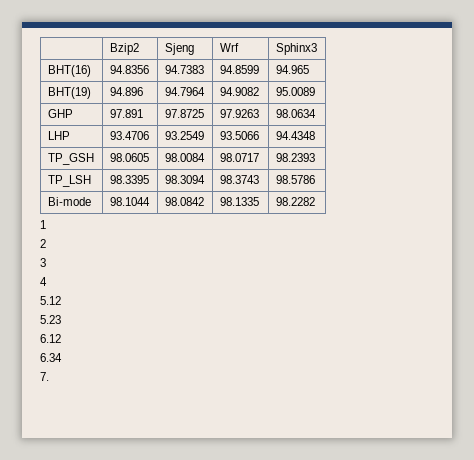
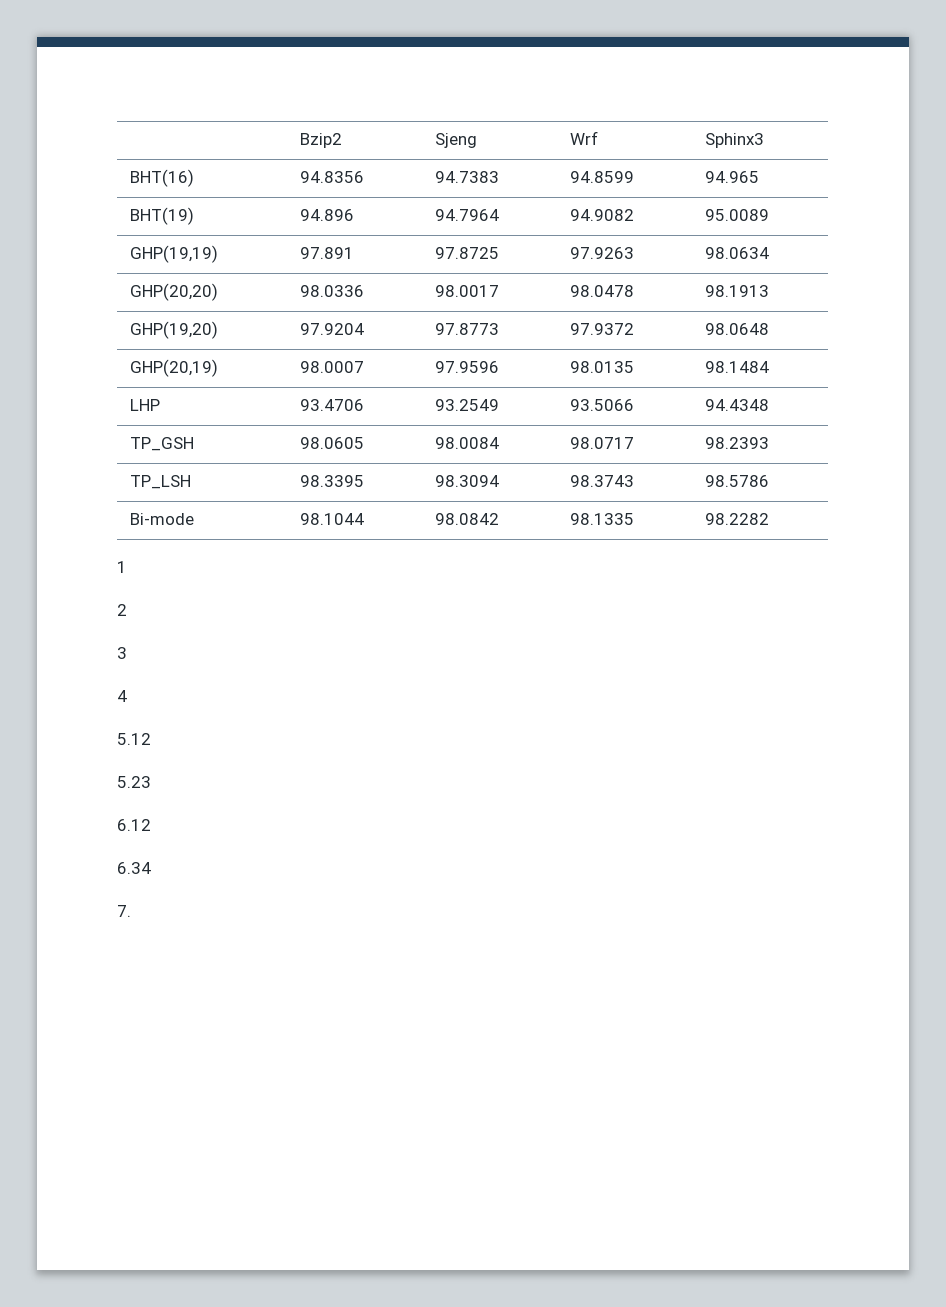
[47,109,73,118] GHP -> [130,245,219,263] GHP(19,19)
(316, 113) none -> [130,283,219,301] [300,285,365,297] [435,285,500,297] [570,285,635,297] [705,285,770,297] [130,321,219,339] [300,323,365,335] [435,323,500,335] [570,323,635,335] [705,323,770,335] [130,359,219,377] [300,361,365,373] [435,361,500,373] [570,361,635,373] [705,361,770,373] // GHP(20,20) | 98.0336 | 98.0017 | 98.0478 | 98.1913 // GHP(19,20) | 97.9204 | 97.8773 | 97.9372 | 98.0648 // GHP(20,19) | 98.0007 | 97.9596 | 98.0135 | 98.1484

